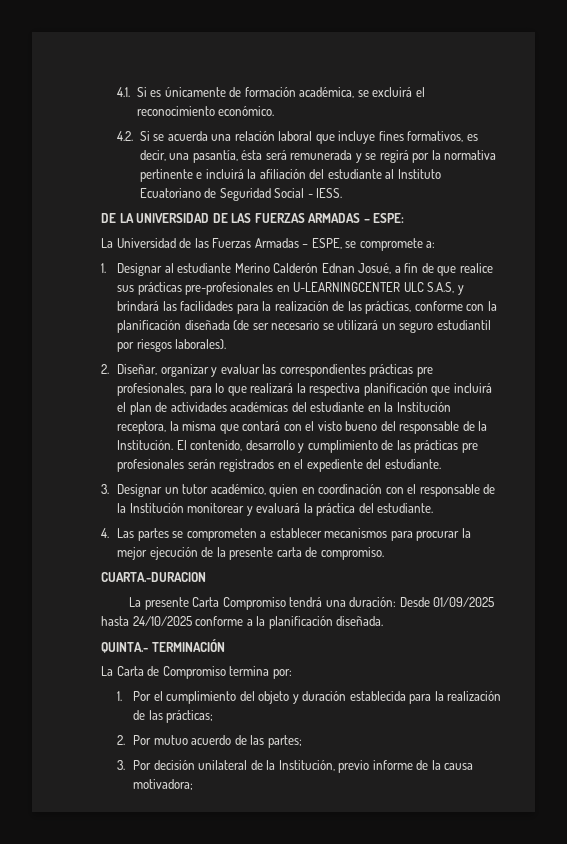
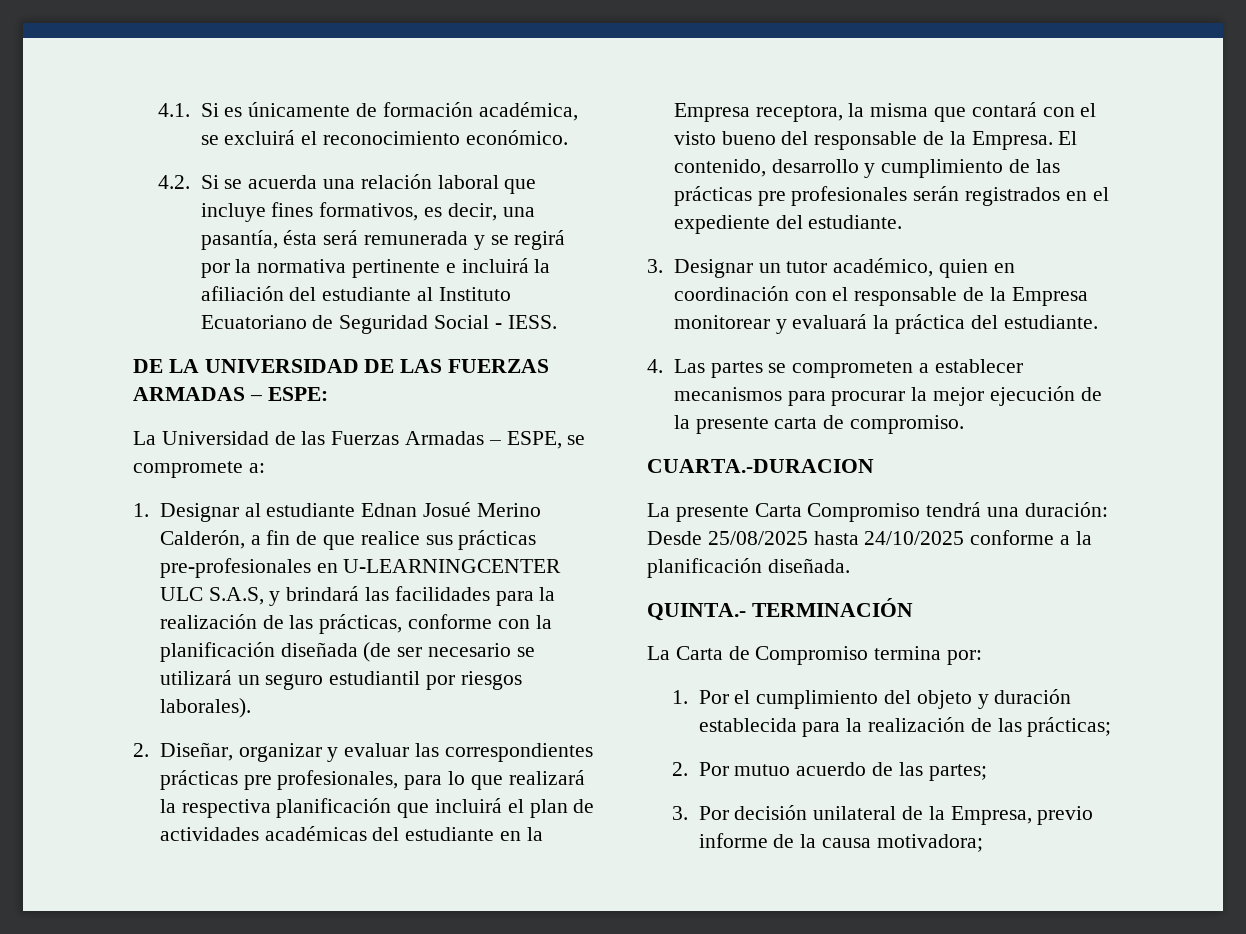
[234,263,392,274] Merino Calderón Ednan Josué, -> [361,502,541,517] [159,530,245,549] Ednan Josué Merino Calderón,
[396,402,451,412] Institución -> [673,103,750,122] Empresa
[117,440,174,450] Institución. -> [971,131,1053,150] Empresa.
[129,503,184,513] Institución -> [1011,287,1088,306] Empresa
[433,597,495,607] 01/09/2025 -> [707,531,808,545] 25/08/2025
[278,760,335,771] Institución, -> [950,806,1032,825] Empresa,

